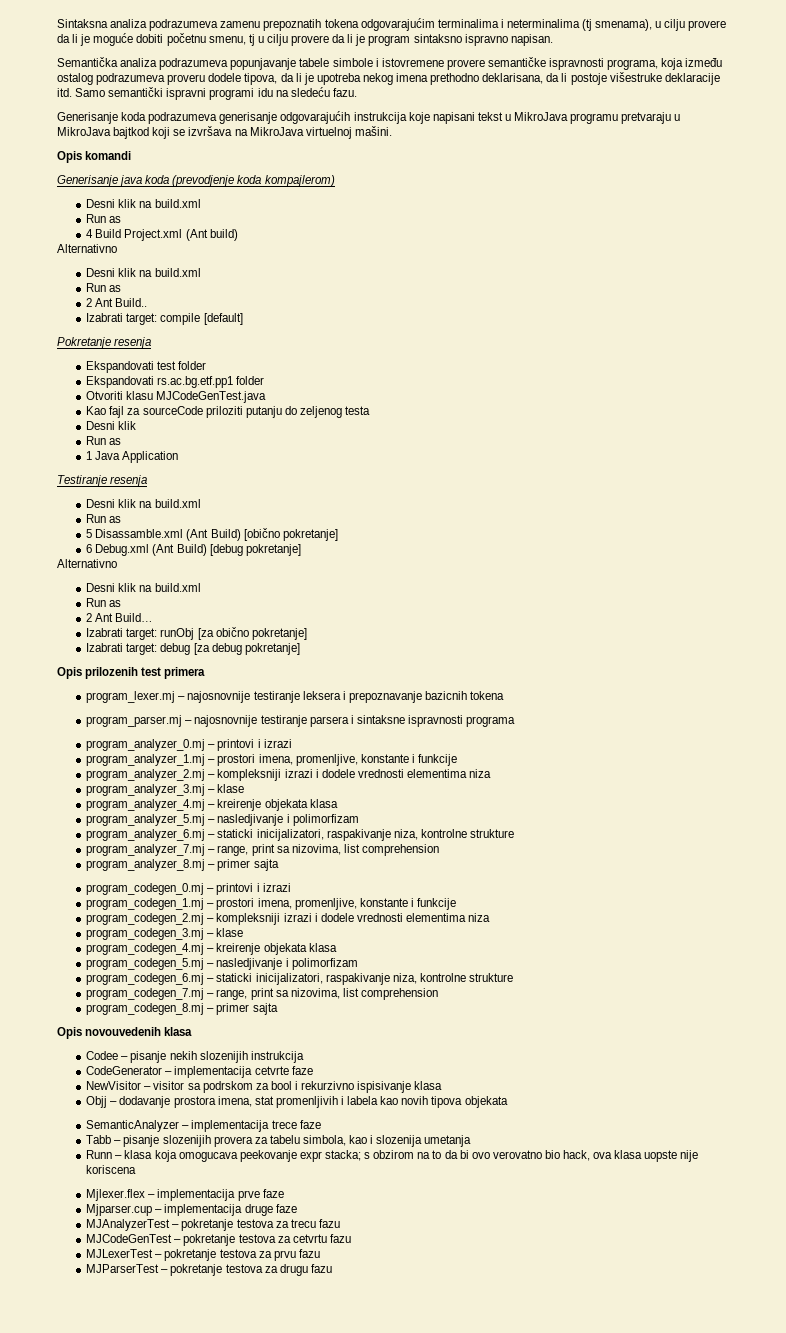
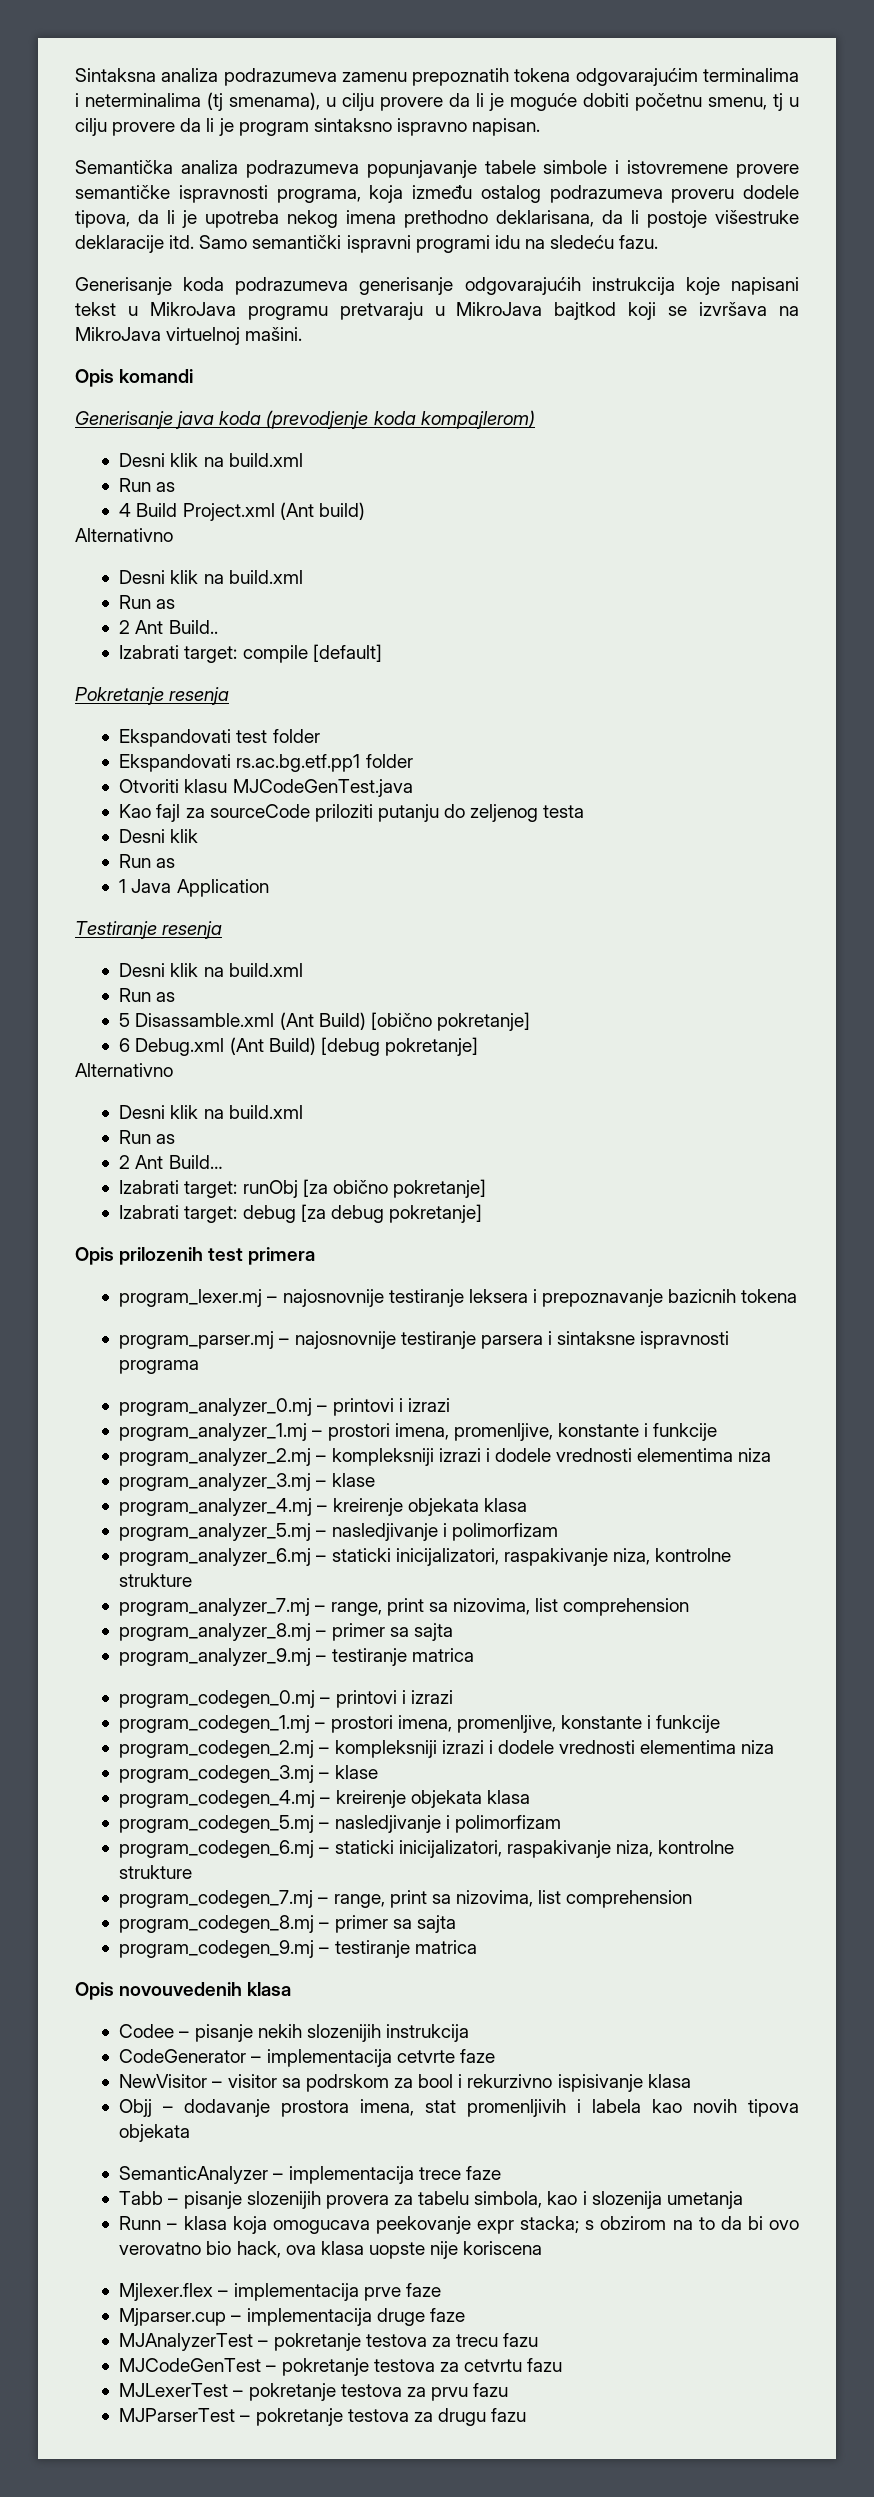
[253,859,279,871] sajta -> [389,1623,453,1641] [119,1648,474,1666] sa sajta // program_analyzer_9.mj – testiranje matrica
[252,1003,278,1015] sajta -> [392,1915,456,1933] [119,1940,477,1958] sa sajta // program_codegen_9.mj – testiranje matrica

